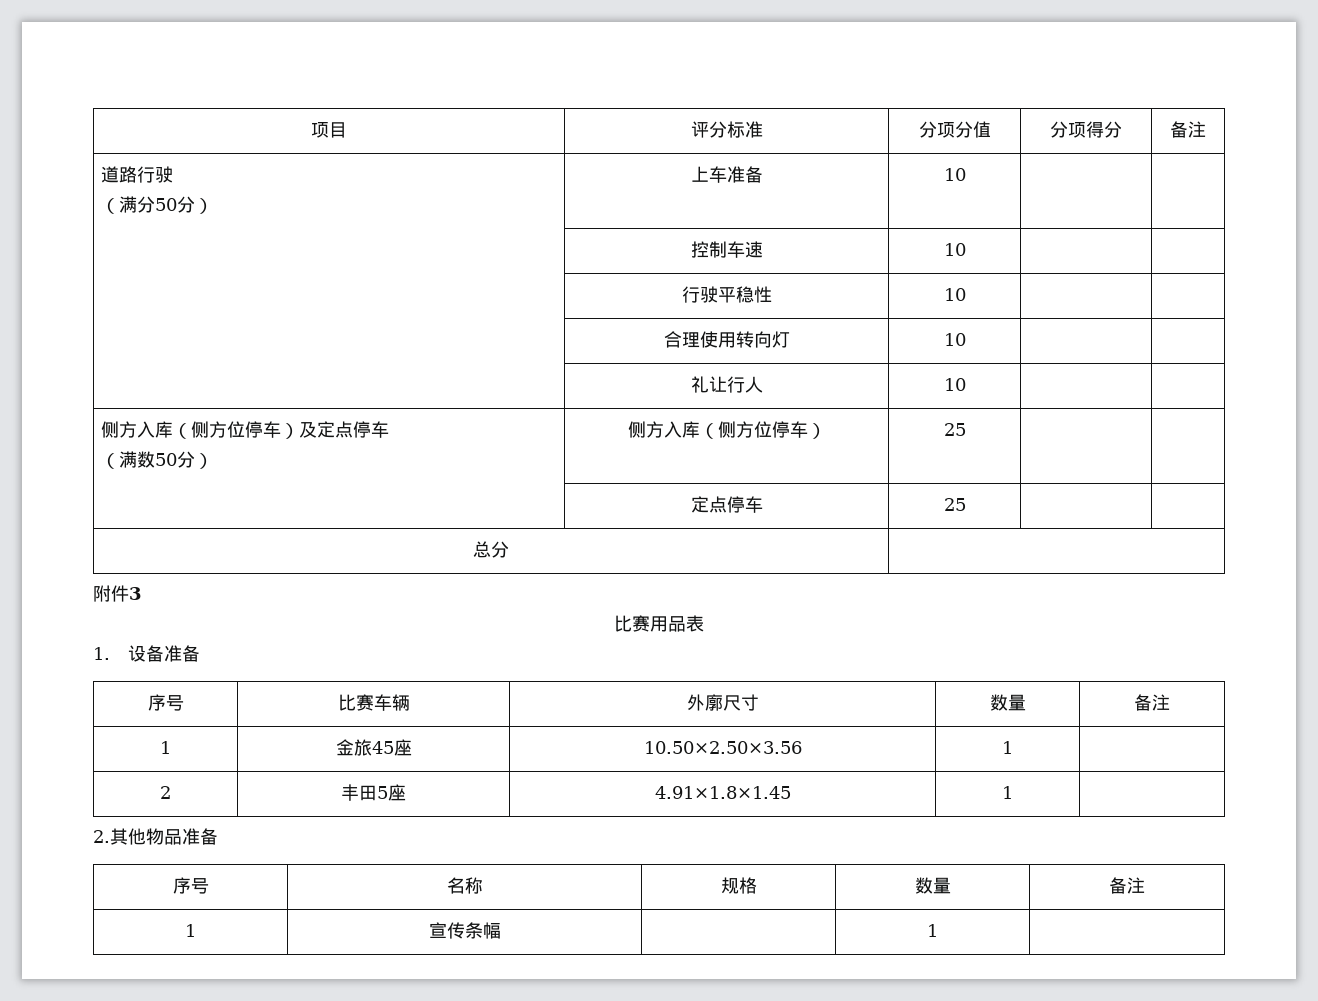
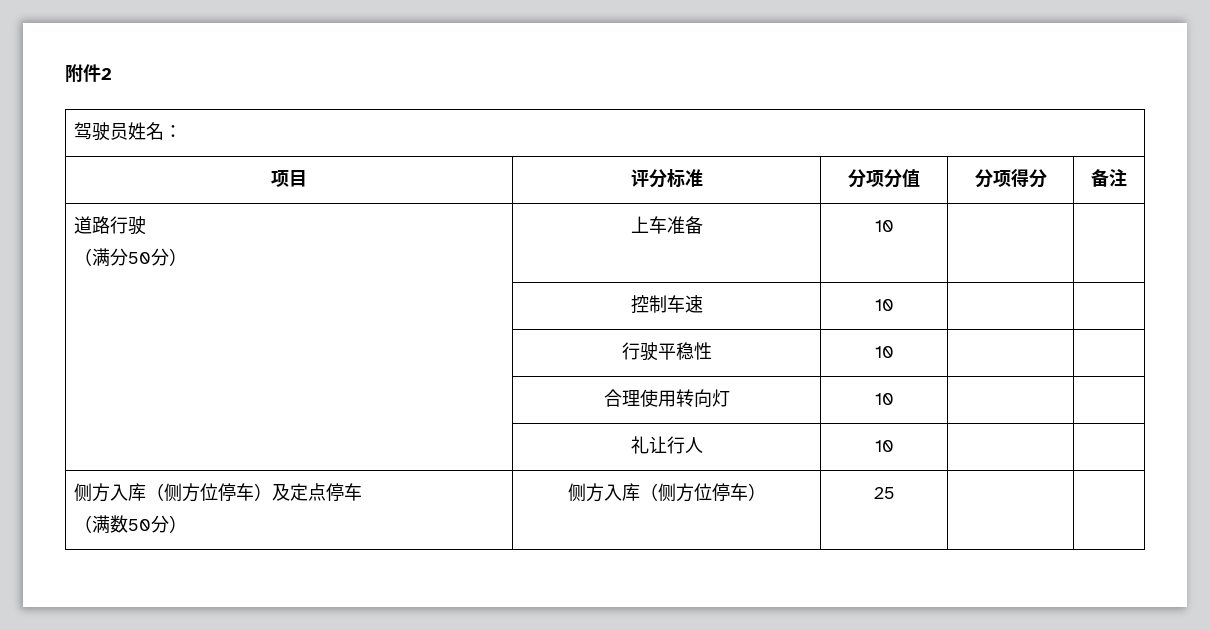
(311, 130) none -> [65,64,112,83] [73,122,182,141] 附件2 // 驾驶员姓名： //
[690,496,763,513] [943,498,966,511] [473,541,509,558] [93,585,142,602] [614,615,704,632] [93,645,201,662] [147,694,184,711] [337,694,410,711] [686,694,759,711] [989,694,1026,711] [1134,694,1170,711] [160,741,171,754] [335,739,412,756] [643,741,802,754] [1002,741,1013,754] [160,786,171,799] [341,784,406,801] [654,786,791,799] [1002,786,1013,799] [93,828,218,845] [172,877,209,894] [446,877,483,894] [720,877,757,894] [914,877,951,894] [1109,877,1145,894] [185,924,196,937] [428,922,501,939] [927,924,938,937] // | 定点停车 | 25 | | // 总分 | // 附件3 // 比赛用品表 // 1.设备准备 // 序号 | 比赛车辆 | 外廓尺寸 | 数量 | 备注 // 1 | 金旅45座 | 10.50×2.50×3.56 | 1 | // 2 | 丰田5座 | 4.91×1.8×1.45 | 1 | // 2.其他物品准备 // 序号 | 名称 | 规格 | 数量 | 备注 // 1 | 宣传条幅 | | 1 | -> (895, 493) none

